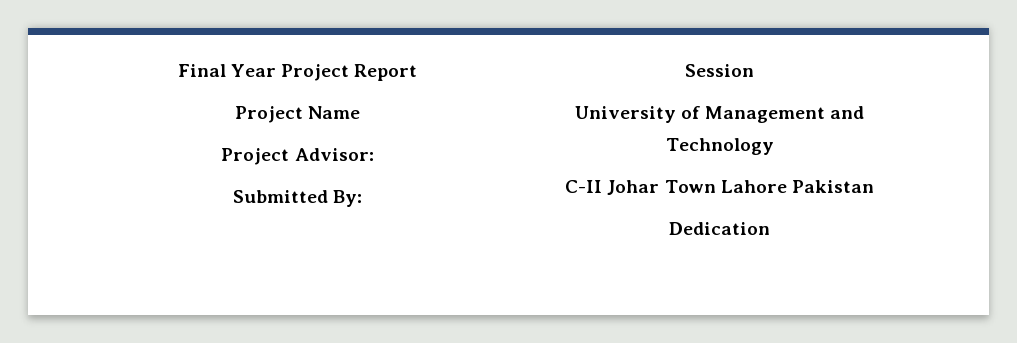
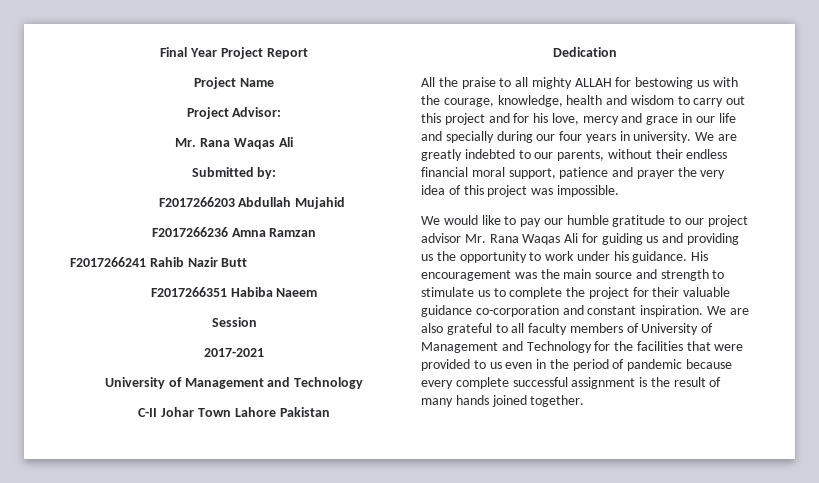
[232,190,363,207] Submitted By: -> [175,137,293,149] [191,167,277,179] [158,197,346,209] [151,227,317,237] [70,257,248,267] [150,287,318,297] Mr. Rana Waqas Ali // Submitted by: // F2017266203 Abdullah Mujahid // F2017266236 Amna Ramzan // F2017266241 Rahib Nazir Butt // F2017266351 Habiba Naeem
(754, 70) none -> [204,348,264,357] // 2017-2021
(770, 228) none -> [421,77,738,89] [421,95,746,107] [421,113,736,125] [421,131,738,143] [421,149,728,161] [421,167,726,179] [421,185,619,197] [421,215,748,227] [421,233,740,245] [421,251,709,263] [421,269,725,281] [421,287,731,299] [421,305,749,317] [421,323,714,335] [421,341,744,353] [421,359,733,371] [421,377,722,389] [421,395,585,407] // All the praise to all mighty ALLAH for bestowing us with the courage, knowledge, health and wisdom to carry out this project and for his love, mercy and grace in our life and specially during our four years in university. We are greatly indebted to our parents, without their endless financial moral support, patience and prayer the very idea of this project was impossible. // We would like to pay our humble gratitude to our project advisor Mr. Rana Waqas Ali for guiding us and providing us the opportunity to work under his guidance. His encouragement was the main source and strength to stimulate us to complete the project for their valuable guidance co-corporation and constant inspiration. We are also grateful to all faculty members of University of Management and Technology for the facilities that were provided to us even in the period of pandemic because every complete successful assignment is the result of many hands joined together.

